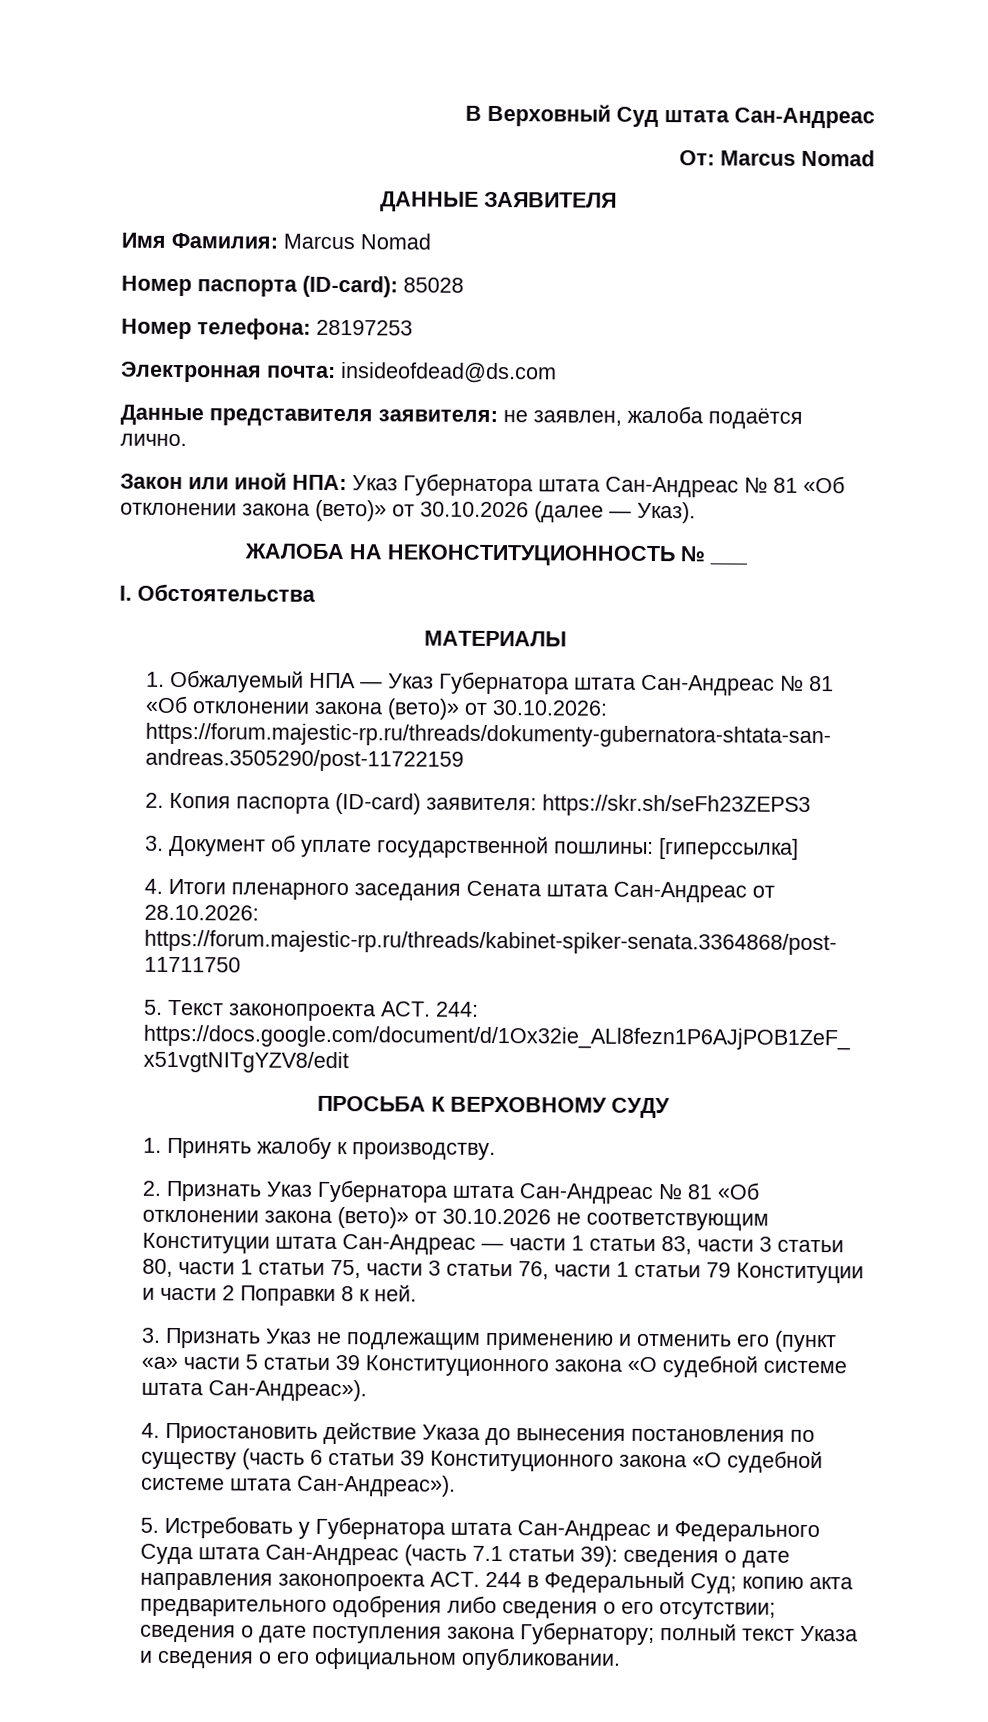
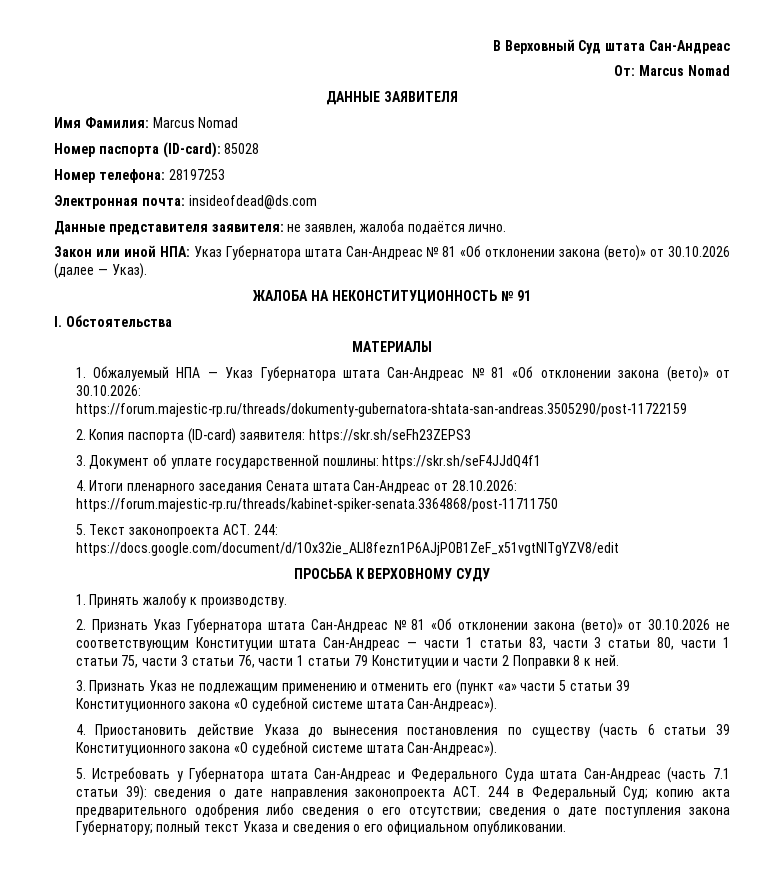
[708,561,748,565] ___ -> [516,290,531,301] 91
[659,838,800,860] [гиперссылка] -> [382,455,542,469] https://skr.sh/seF4JJdQ4f1

